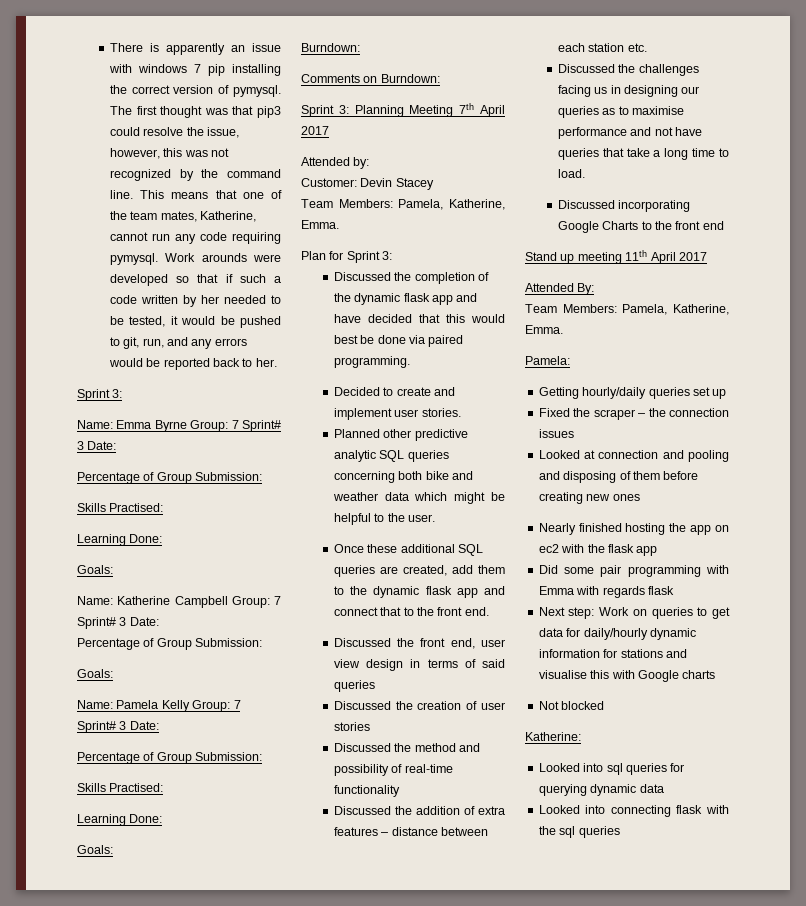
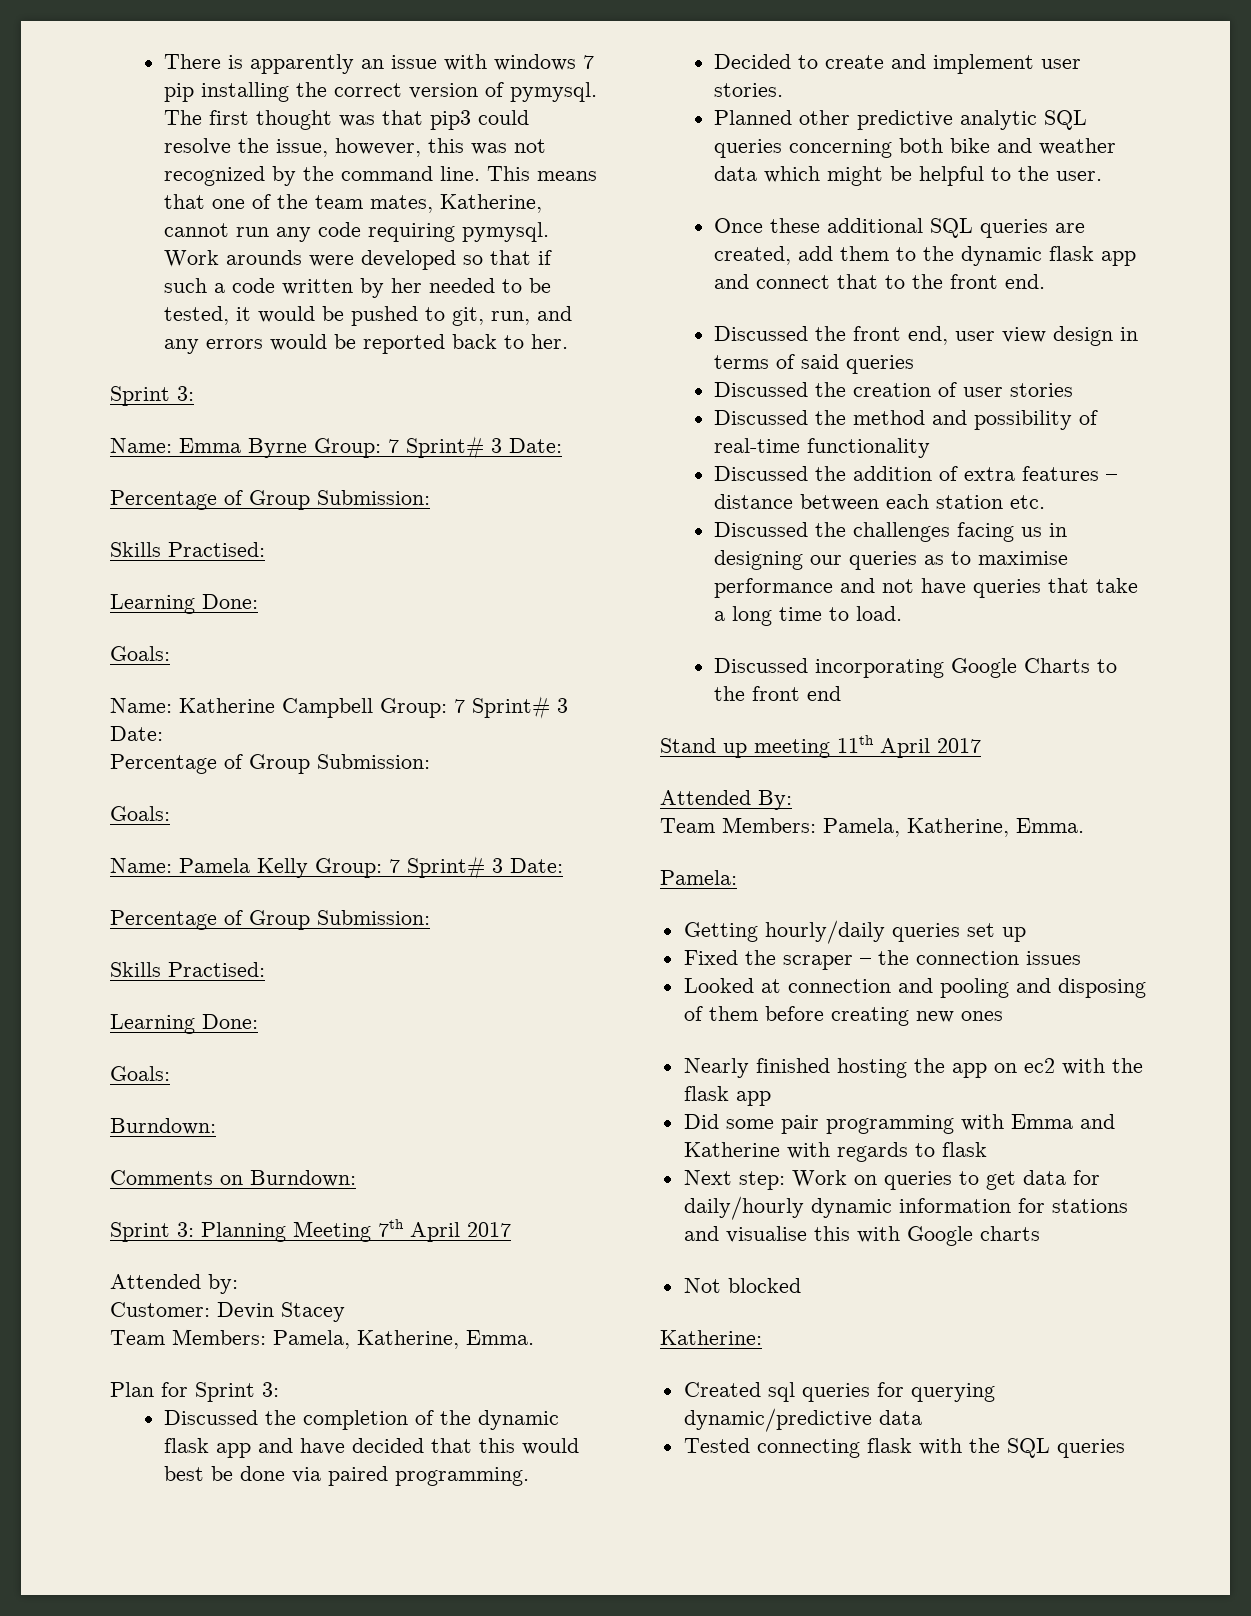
(574, 590) none -> [1079,1114,1115,1129] [683,1142,780,1157] and Katherine
(645, 592) none -> [914,1143,935,1157] to
[538,763,604,772] Looked into -> [683,1382,761,1397] Created
[590,784,637,796] dynamic -> [683,1408,872,1432] dynamic/predictive
[538,805,606,814] Looked into -> [683,1438,750,1453] Tested
[559,826,576,838] sql -> [1006,1438,1050,1458] SQL

